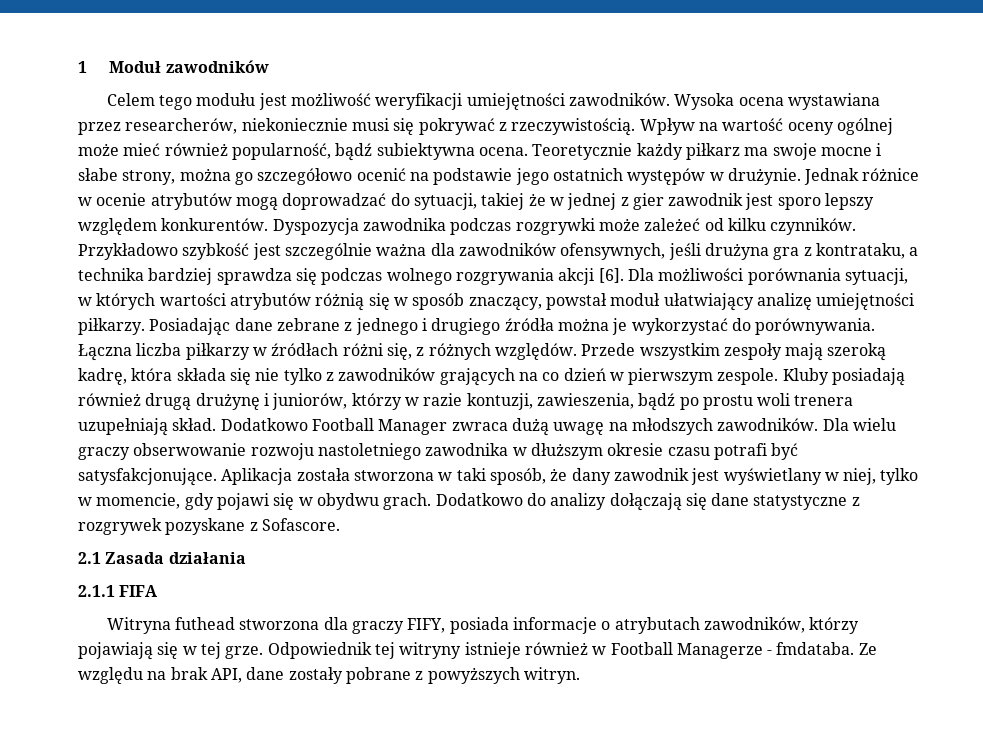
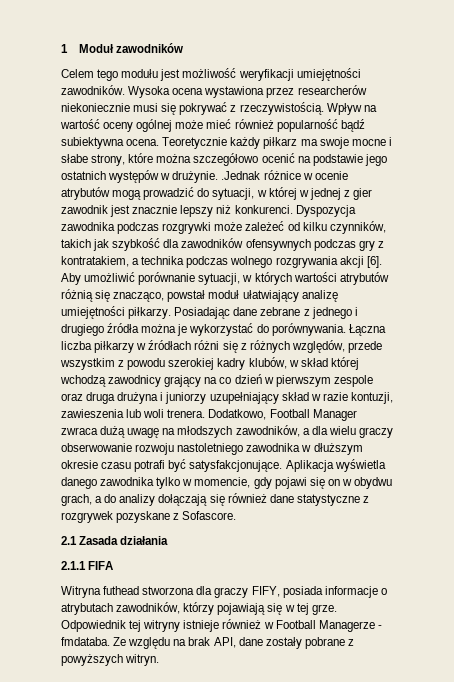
[787,93,880,110] [78,118,238,135] wystawiana przez researcherów, -> [204,85,367,98] wystawiona przez researcherów
[231,143,331,160] popularność, -> [276,119,338,132] popularność
[179,168,253,185] można go -> [128,153,192,163] które można
[804,168,860,185] Jednak -> [221,171,261,180] .Jednak
[282,193,387,210] doprowadzać -> [143,187,195,200] prowadzić
[481,193,546,210] takiej że -> [256,187,297,200] w której
[777,193,875,210] [78,218,269,235] sporo lepszy względem konkurentów. -> [132,205,293,217] znacznie lepszy niż konkurenci.
[770,218,857,235] [78,243,919,260] [78,268,317,285] czynników. Przykładowo szybkość jest szczególnie ważna dla zawodników ofensywnych, jeśli drużyna gra z kontrataku, a technika bardziej sprawdza się -> [329,221,386,234] [61,238,384,251] [61,256,185,267] czynników, takich jak szybkość dla zawodników ofensywnych podczas gry z kontratakiem, a technika
[627,268,841,285] Dla możliwości porównania -> [61,272,196,285] Aby umożliwić porównanie
[393,293,542,311] w sposób znaczący, -> [113,292,165,302] znacząco,
[386,343,412,360] się, -> [222,341,238,353] się
[494,343,887,361] [78,368,515,386] względów. Przede wszystkim zespoły mają szeroką kadrę, która składa się nie tylko z zawodników grających -> [291,340,382,353] [60,357,359,370] [60,375,202,387] względów, przede wszystkim z powodu szerokiej kadry klubów, w skład której wchodzą zawodnicy grający
[717,368,906,386] [78,393,854,411] [78,418,308,436] zespole. Kluby posiadają również drugą drużynę i juniorów, którzy w razie kontuzji, zawieszenia, bądź po prostu woli trenera uzupełniają skład. Dodatkowo -> [333,375,373,387] [61,392,393,404] [61,409,267,420] zespole oraz druga drużyna i juniorzy uzupełniający skład w razie kontuzji, zawieszenia lub woli trenera. Dodatkowo,
[717,418,849,431] zawodników. Dla -> [235,425,328,437] zawodników, a dla
[296,468,877,485] została stworzona w taki sposób, że dany zawodnik jest wyświetlany w niej, -> [334,459,386,472] [61,477,155,489] wyświetla danego zawodnika
(295, 501) none -> [327,479,340,486] on
[383,493,523,510] grach. Dodatkowo -> [61,494,103,506] grach, a
(707, 501) none -> [227,493,267,503] również

